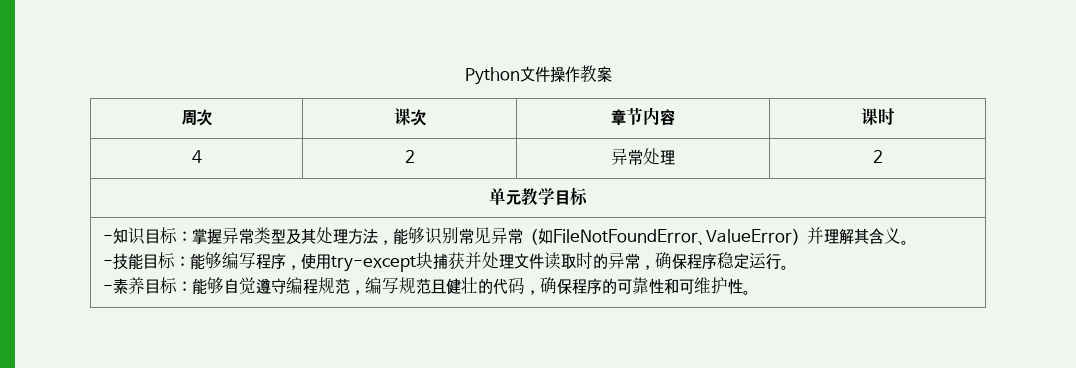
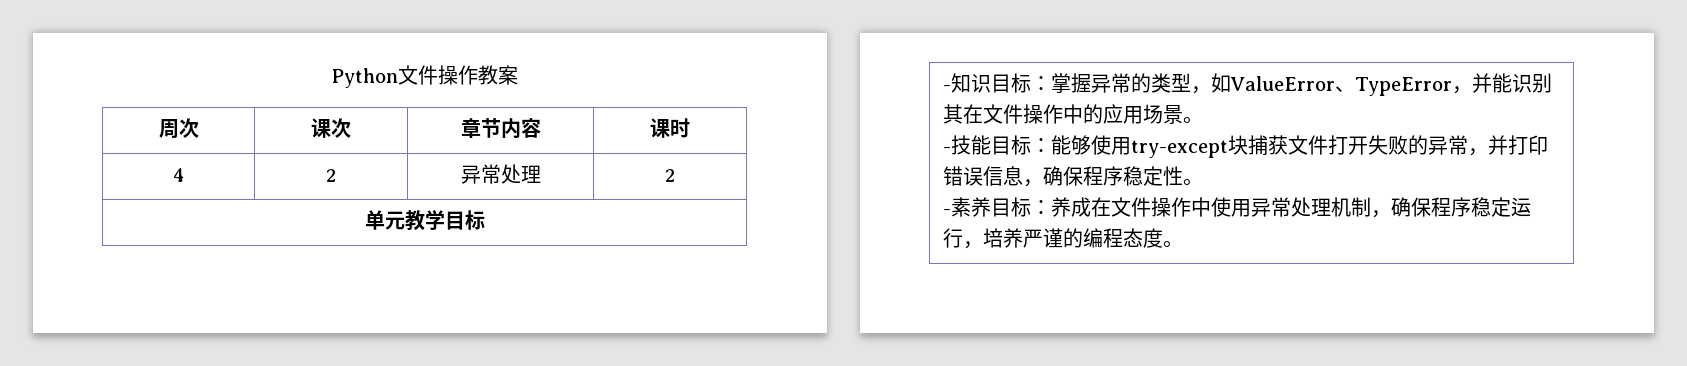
[253,227,901,246] 类型及其处理方法，能够识别常见异常（如FileNotFoundError、ValueError）并理解其含义 -> [1130,73,1553,96] [942,104,1183,124] 的类型，如ValueError、TypeError，并能识别其在文件操作中的应用场景
[221,252,301,270] 编写程序， -> (1091, 145) none
[464,252,789,270] [102,277,743,295] 并处理文件读取时的异常，确保程序稳定运行。 // -素养目标：能够自觉遵守编程规范，编写规范且健壮的代码，确保程序的可靠性和可维护性 -> [1287,135,1548,156] [942,166,1203,187] [942,197,1531,218] [942,228,1163,249] 文件打开失败的异常，并打印错误信息，确保程序稳定性。 // -素养目标：养成在文件操作中使用异常处理机制，确保程序稳定运行，培养严谨的编程态度

